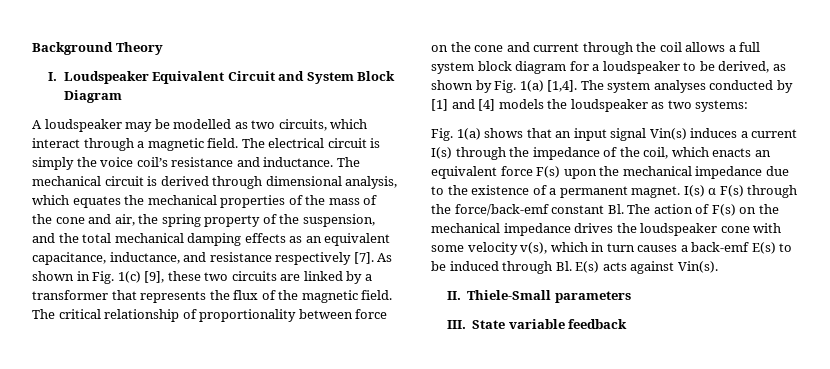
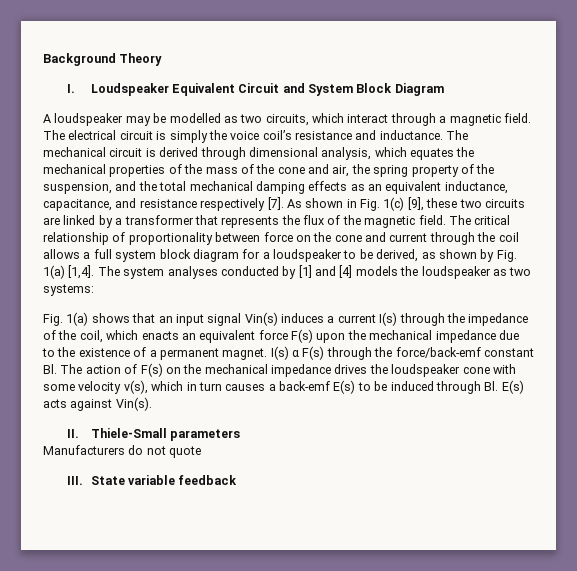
[32,252,180,265] capacitance, inductance, -> [444,181,508,194] [43,199,112,211] inductance, capacitance,
(631, 297) none -> [43,445,202,458] // Manufacturers do not quote

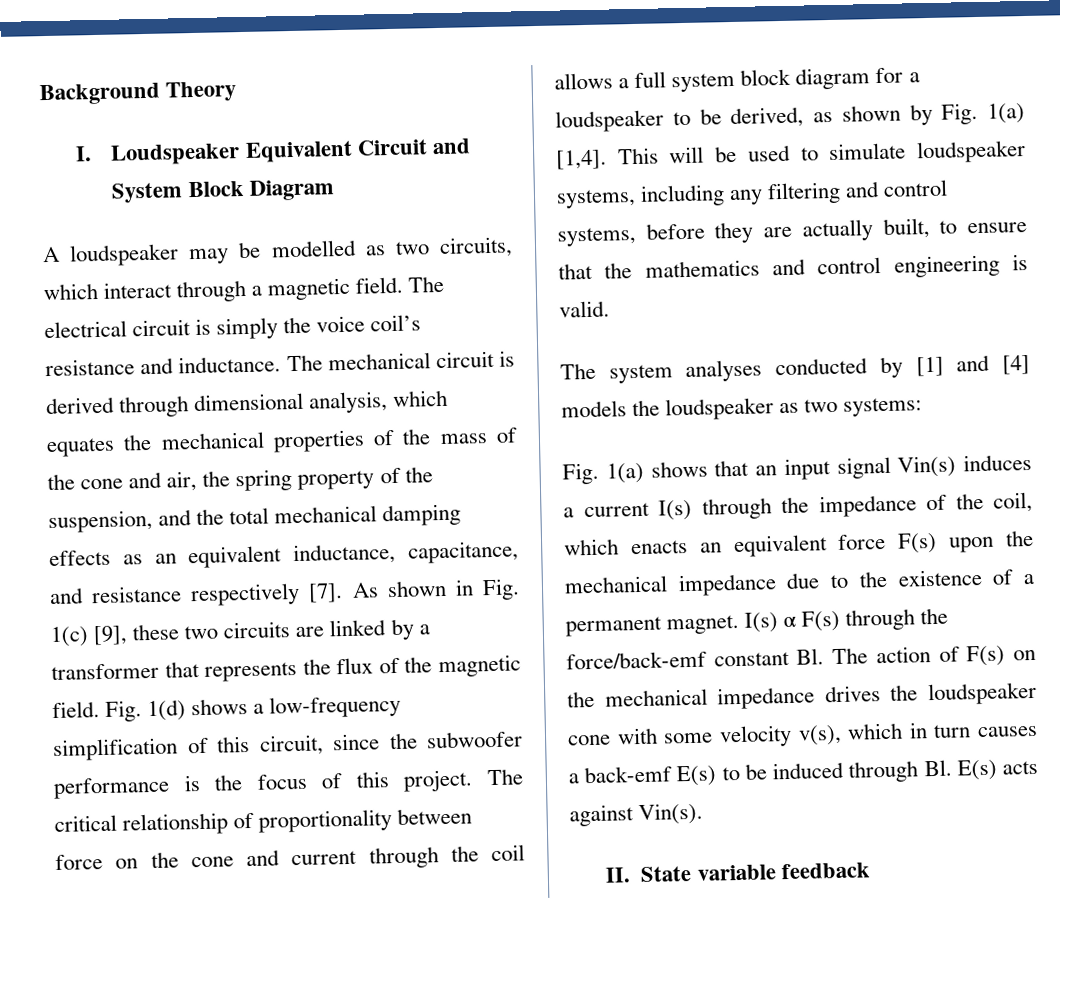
(446, 220) none -> [105,694,402,722] [52,730,523,761] [53,769,474,799] Fig. 1(d) shows a low-frequency simplification of this circuit, since the subwoofer performance is the focus of this project.
(95, 272) none -> [617,140,1026,165] [556,179,949,209] [557,217,1027,247] [558,254,1028,280] [559,300,610,318] This will be used to simulate loudspeaker systems, including any filtering and control systems, before they are actually built, to ensure that the mathematics and control engineering is valid. //
[90,428,240,441] [43,445,202,458] [66,476,83,485] Thiele-Small parameters // Manufacturers do not quote // III. -> (632, 875) none

